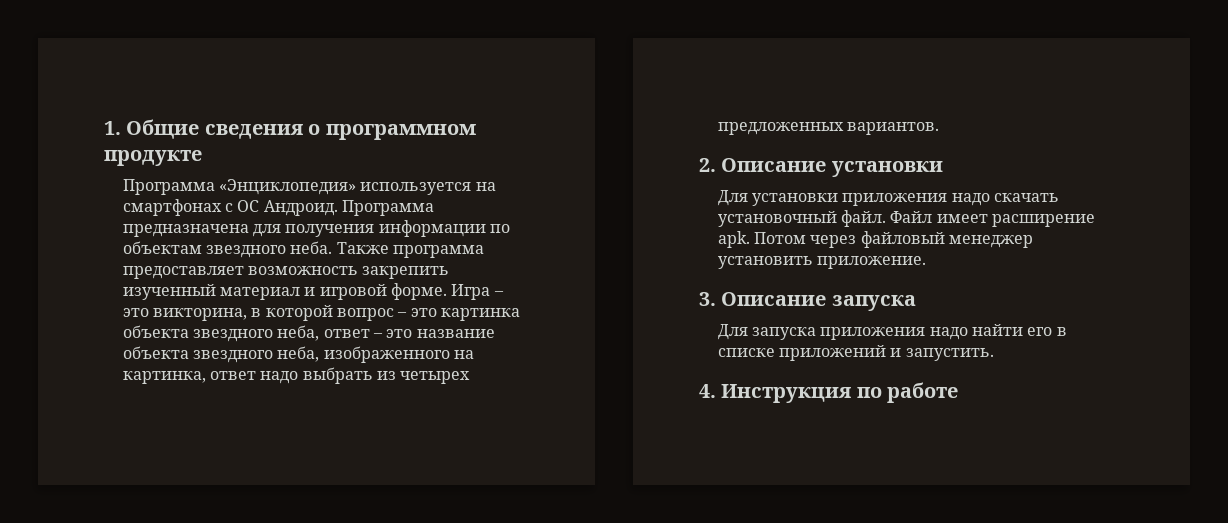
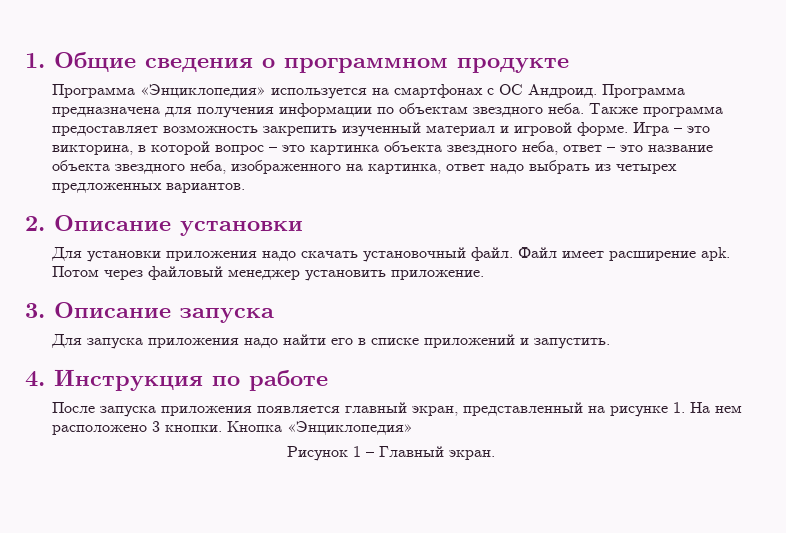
(959, 392) none -> [51,402,742,417] [51,421,413,435] [287,446,495,461] // После запуска приложения появляется главный экран, представленный на рисунке 1. На нем расположено 3 кнопки. Кнопка «Энциклопедия» // Рисунок 1 – Главный экран.

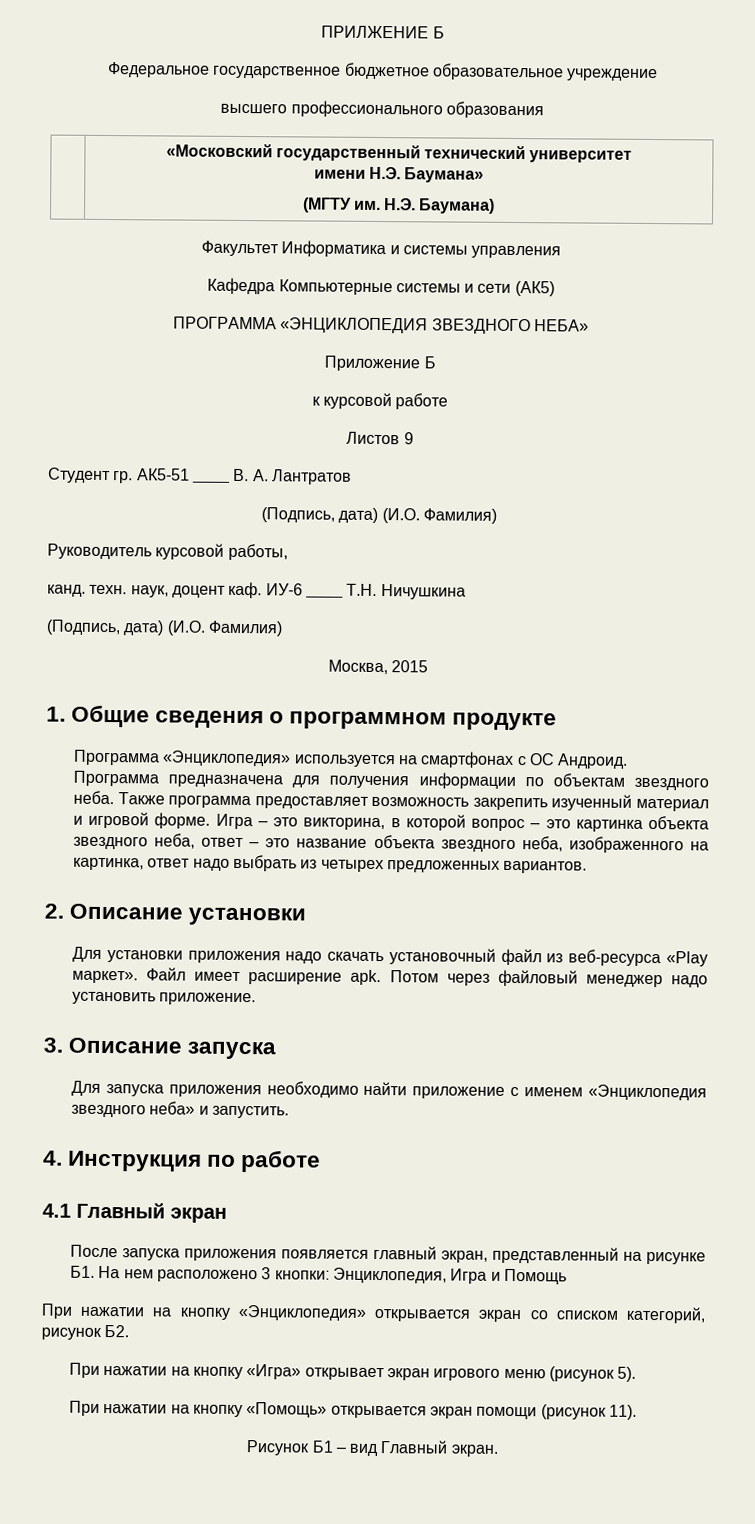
(25, 60) none -> [321,25,445,39] [107,61,659,82] [220,100,544,119] [165,143,633,163] [313,166,485,183] [302,197,496,214] [200,240,562,259] [207,277,555,297] [173,316,589,335] [324,355,436,372] [311,392,449,410] [346,431,414,445] [48,467,352,485] [261,507,497,524] [47,543,288,561] [47,581,466,600] [46,619,283,637] [327,659,429,675] ПРИЛЖЕНИЕ Б // Федеральное государственное бюджетное образовательное учреждение // высшего профессионального образования // | «Московский государственный технический университет // имени Н.Э. Баумана» // (МГТУ им. Н.Э. Баумана) // Факультет Информатика и системы управления // Кафедра Компьютерные системы и сети (АК5) // ПРОГРАММА «ЭНЦИКЛОПЕДИЯ ЗВЕЗДНОГО НЕБА» // Приложение Б // к курсовой работе // Листов 9 // Студент гр. АК5-51 ____ В. А. Лантратов // (Подпись, дата) (И.О. Фамилия) // Руководитель курсовой работы, // канд. техн. наук, доцент каф. ИУ-6 ____ Т.Н. Ничушкина // (Подпись, дата) (И.О. Фамилия) // Москва, 2015 //
[470,247,513,261] файл. -> [500,948,708,967] [71,970,138,984] файл из веб-ресурса «Play маркет».
(300, 274) none -> [671,975,708,988] надо
[243,334,515,348] надо найти его в списке приложений -> [266,1081,707,1101] [70,1101,196,1118] необходимо найти приложение с именем «Энциклопедия звездного неба»
(328, 380) none -> [42,1201,227,1223] // 4.1 Главный экран
[672,402,685,413] 1. -> [69,1265,95,1278] Б1.
[164,421,413,435] [287,446,374,461] кнопки. Кнопка «Энциклопедия» // Рисунок 1 – -> [274,1267,567,1285] [41,1303,706,1324] [41,1325,130,1340] [68,1362,637,1382] [68,1400,637,1420] [246,1440,380,1457] кнопки: Энциклопедия, Игра и Помощь // При нажатии на кнопку «Энциклопедия» открывается экран со списком категорий, рисунок Б2. // При нажатии на кнопку «Игра» открывает экран игрового меню (рисунок 5). // При нажатии на кнопку «Помощь» открывается экран помощи (рисунок 11). // Рисунок Б1 – вид

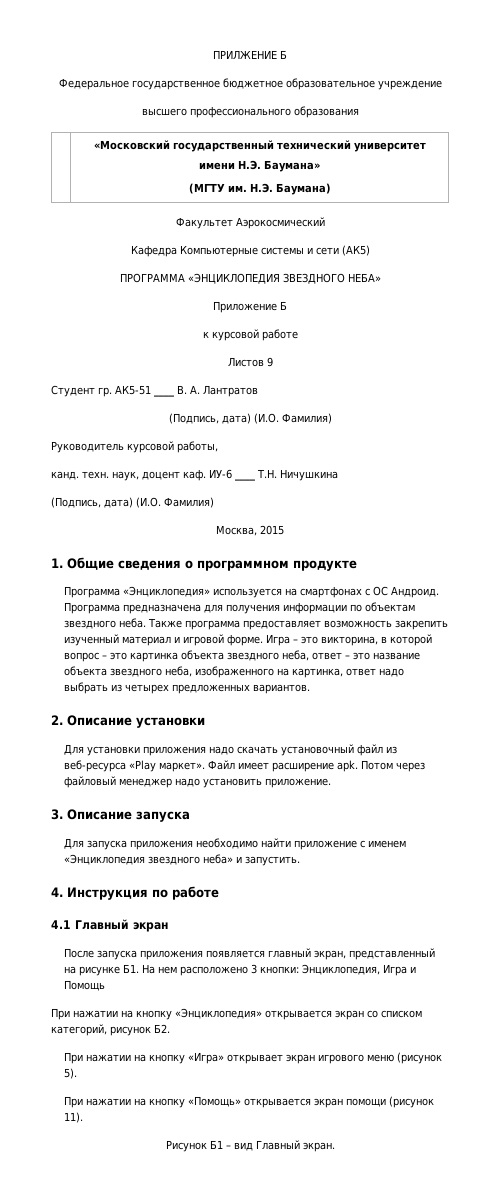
[281,240,562,259] Информатика и системы управления -> [235,217,325,229] Аэрокосмический

